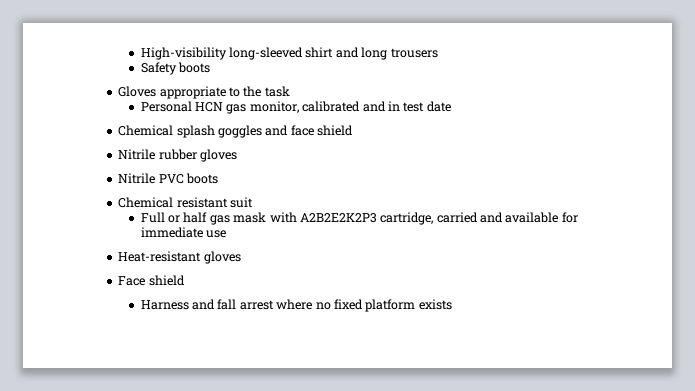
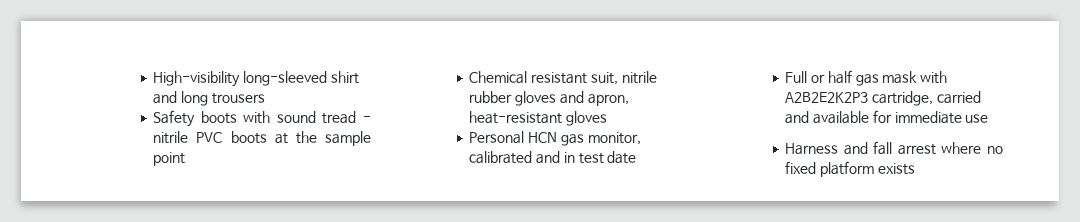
[118,86,290,99] // Gloves appropriate to the task -> [243,111,371,124] [153,131,372,146] [153,152,186,166] [469,71,657,85] [469,91,629,106] [469,111,608,126] with sound tread - nitrile PVC boots at the sample point // Chemical resistant suit, nitrile rubber gloves and apron, heat-resistant gloves
[118,125,354,138] [118,149,237,162] [118,173,218,184] [118,197,253,208] // Chemical splash goggles and face shield // Nitrile rubber gloves // Nitrile PVC boots // Chemical resistant suit -> (637, 157) none
[118,251,241,264] [118,275,185,286] // Heat-resistant gloves // Face shield -> (989, 118) none

